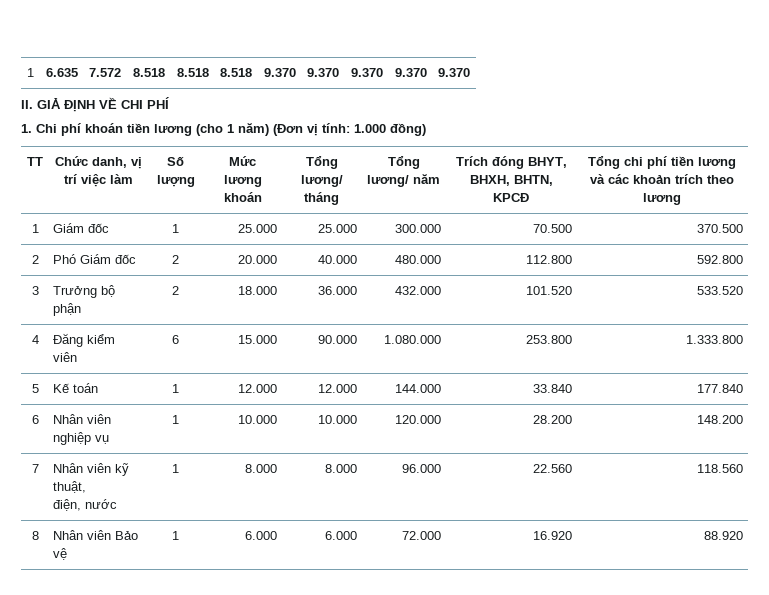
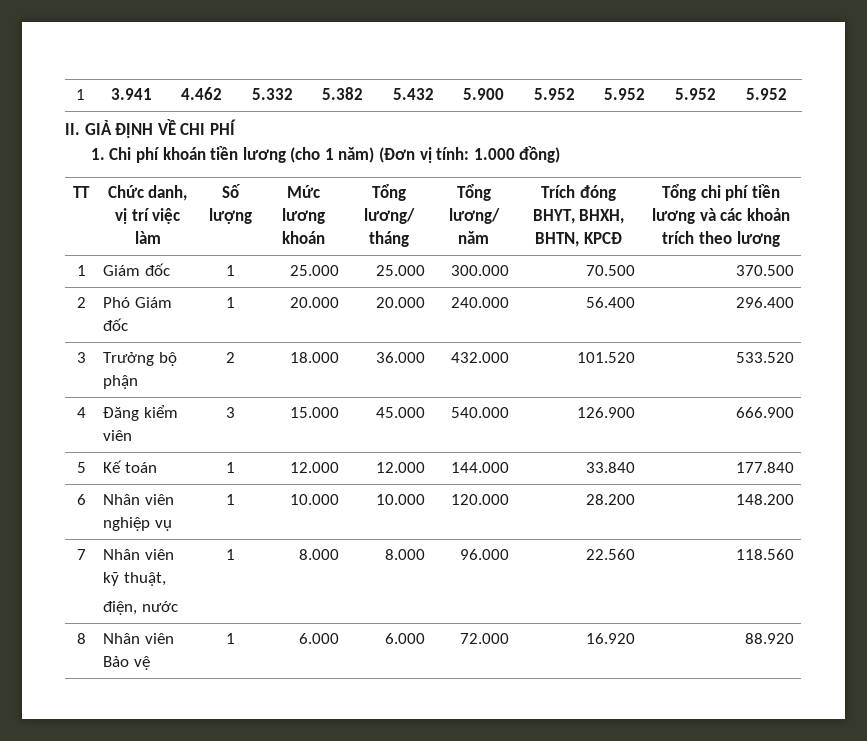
[27,68,34,77] [45,68,78,77] [89,68,121,77] [132,68,165,77] [176,68,209,77] [220,68,252,77] [263,68,296,77] [307,68,339,77] [350,68,383,77] [394,68,427,77] [438,68,470,77] 1 | 6.635 | 7.572 | 8.518 | 8.518 | 8.518 | 9.370 | 9.370 | 9.370 | 9.370 | 9.370 -> [76,89,85,100] [110,88,152,100] [181,87,222,100] [251,88,293,100] [322,87,363,100] [392,88,434,100] [463,88,504,100] [533,88,575,100] [604,88,645,100] [674,88,716,100] [745,88,787,100] 1 | 3.941 | 4.462 | 5.332 | 5.382 | 5.432 | 5.900 | 5.952 | 5.952 | 5.952 | 5.952
[172,255,179,264] [237,255,277,264] [317,255,357,264] [394,255,441,264] [525,255,572,264] [696,255,743,264] 2 | 20.000 | 40.000 | 480.000 | 112.800 | 592.800 -> [225,297,235,308] [289,297,339,308] [375,297,425,308] [450,297,509,308] [585,297,635,308] [735,297,794,308] 1 | 20.000 | 20.000 | 240.000 | 56.400 | 296.400
[172,335,179,344] 6 -> [225,407,235,418] 3
[317,335,357,344] [383,335,441,344] [525,335,572,344] [685,335,743,344] 90.000 | 1.080.000 | 253.800 | 1.333.800 -> [375,407,425,418] [450,407,509,418] [576,407,635,418] [735,407,794,418] 45.000 | 540.000 | 126.900 | 666.900

